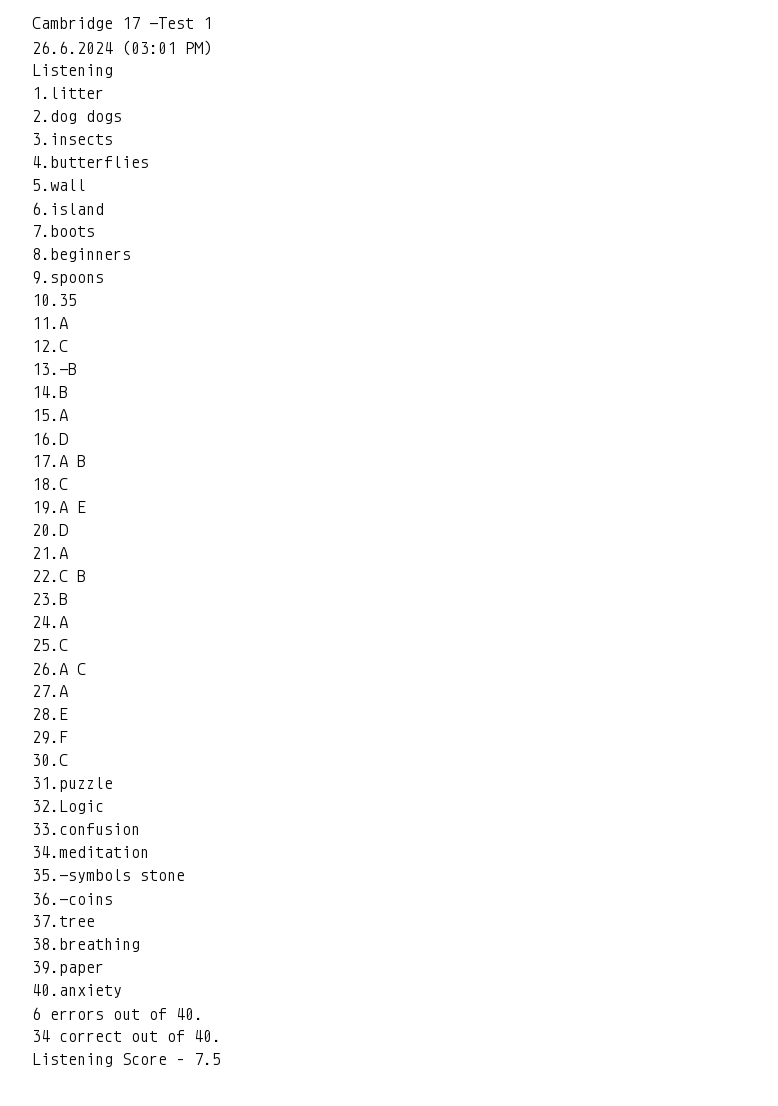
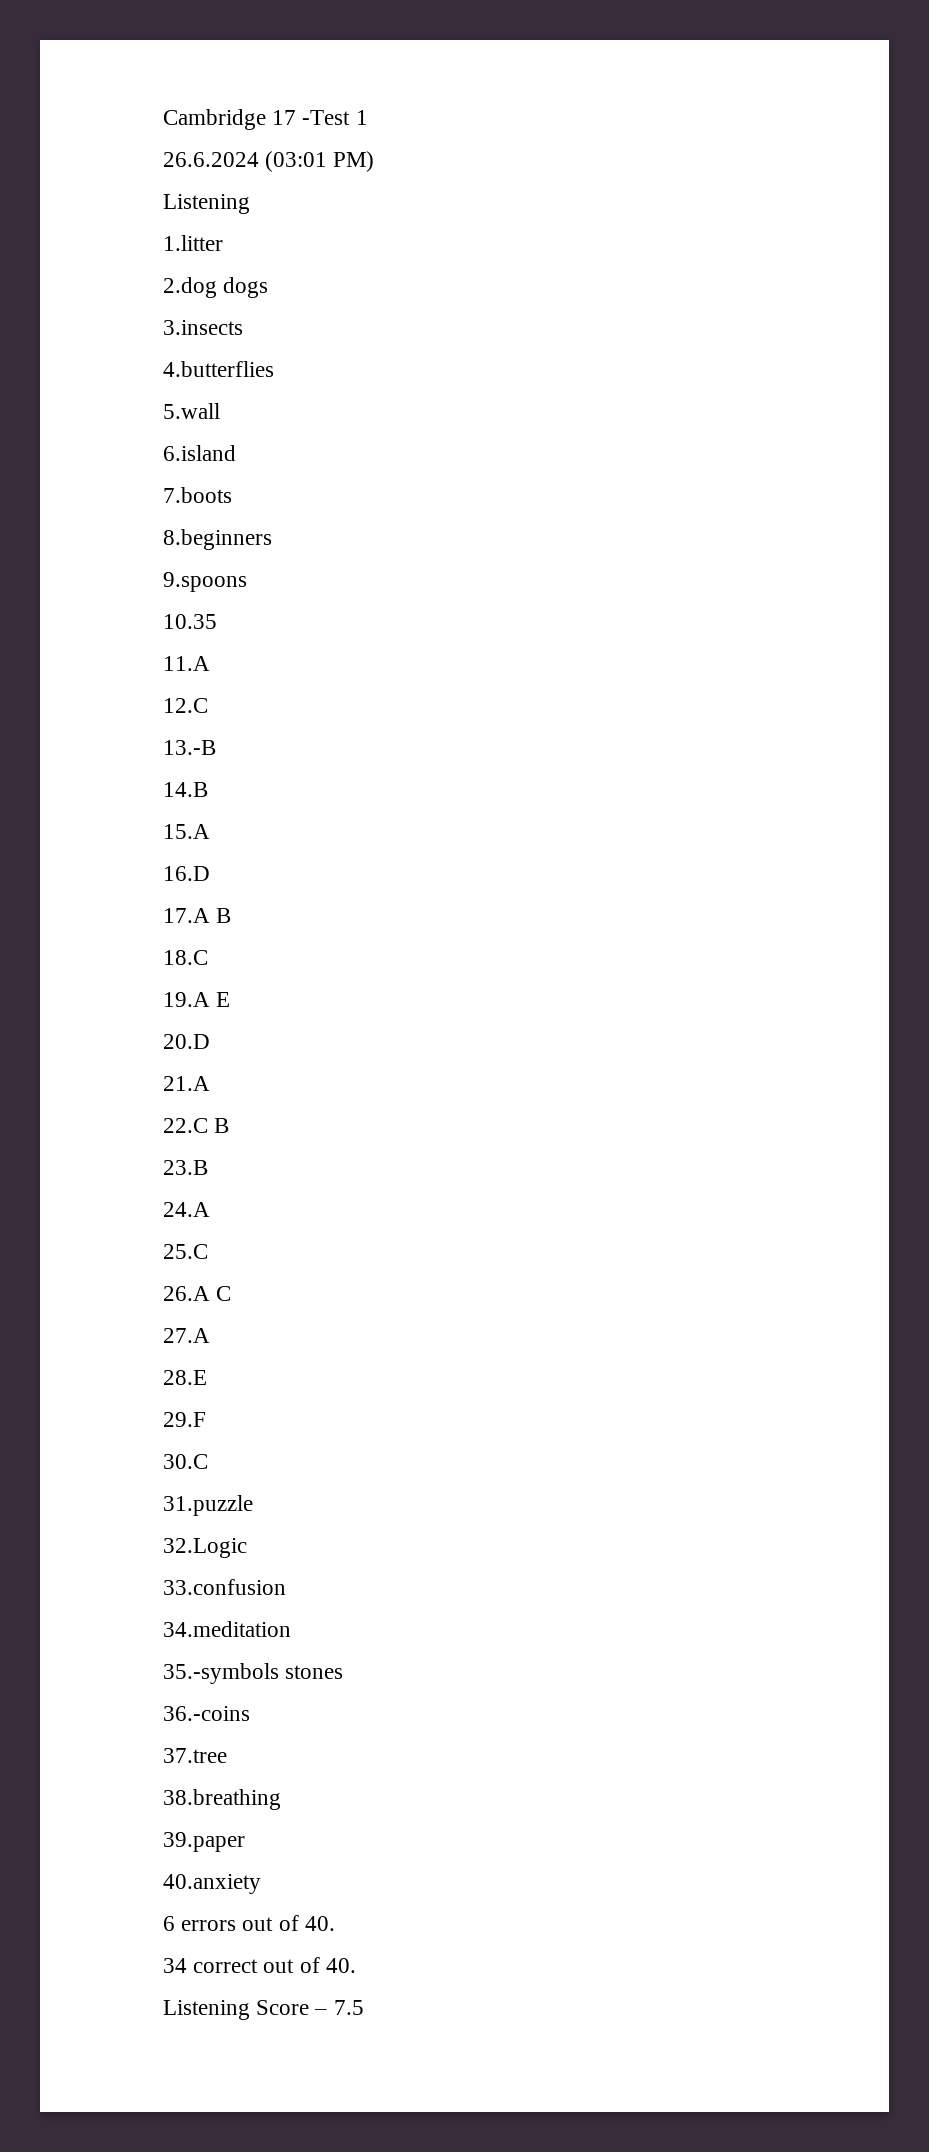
[140,870,185,881] stone -> [285,1665,344,1679] stones

